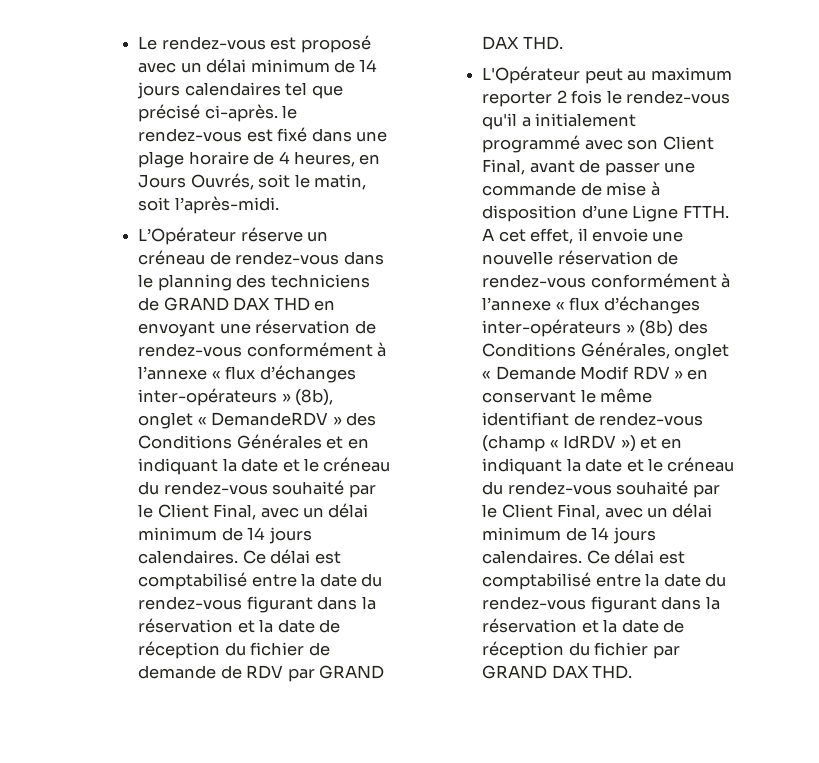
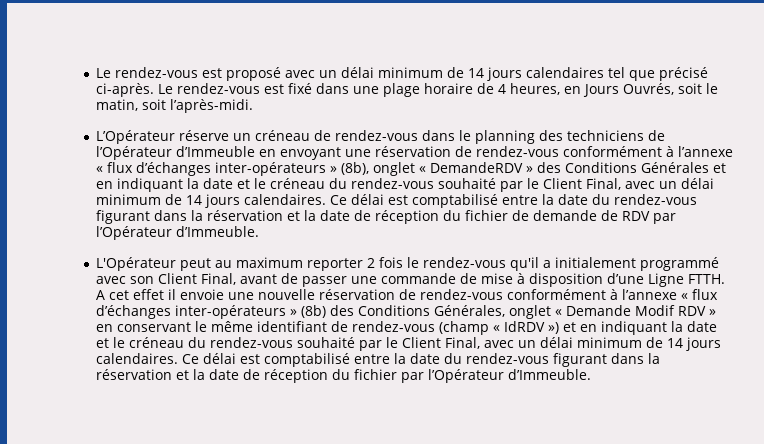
[282,105,298,119] le -> [157,84,173,94] Le
[163,297,310,311] GRAND DAX THD -> [95,146,255,160] l’Opérateur d’Immeuble
[318,665,384,679] [482,36,563,50] GRAND DAX THD. -> [95,226,259,240] l’Opérateur d’Immeuble.
[530,228,574,244] effet, -> [132,289,164,300] effet
[482,665,633,679] GRAND DAX THD. -> [427,369,591,383] l’Opérateur d’Immeuble.

